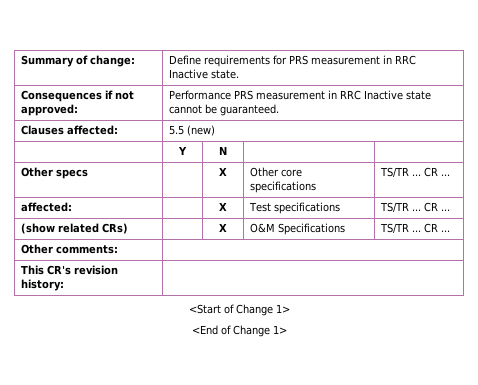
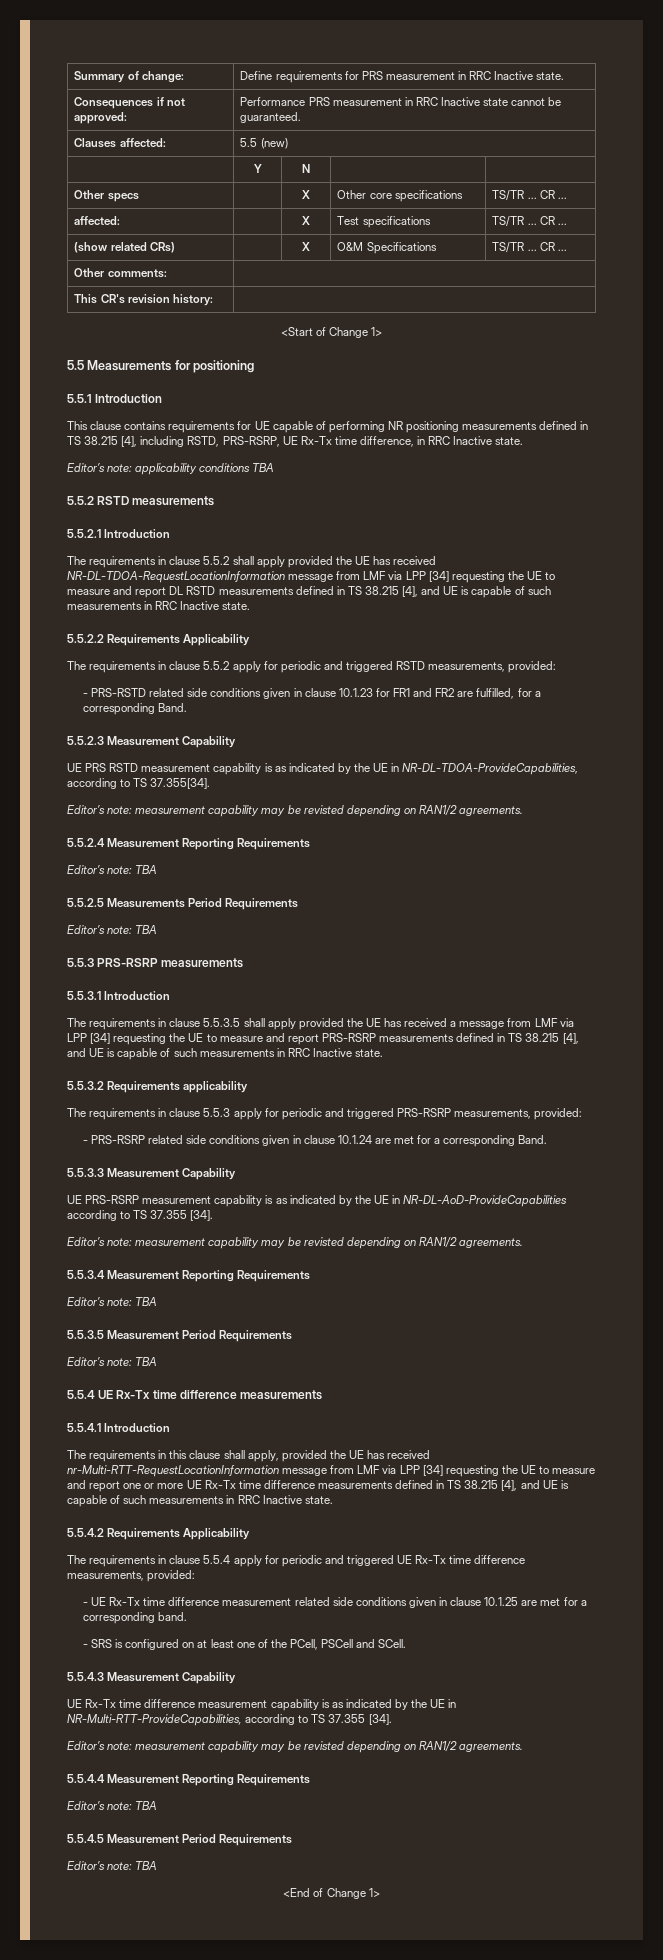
(290, 308) none -> [67,360,255,373] [67,394,163,403] [67,421,589,433] [67,436,524,447] [67,463,275,475] [67,496,215,506] [67,529,171,538] [67,556,437,568] [67,571,556,583] [67,586,551,598] [67,601,251,610] [67,634,251,646] [67,661,557,673] [82,688,541,699] [82,703,188,715] [67,736,237,748] [67,763,579,775] [67,778,211,789] [67,805,524,817] [67,838,311,850] [67,865,158,874] [67,898,299,910] [67,925,158,934] [67,958,244,968] [67,991,171,1000] [67,1018,574,1030] [67,1033,579,1045] [67,1048,384,1060] [67,1081,249,1093] [67,1108,583,1120] [82,1135,548,1147] [67,1168,237,1180] [67,1195,568,1207] [67,1210,214,1221] [67,1237,524,1249] [67,1270,311,1282] [67,1297,158,1306] [67,1330,293,1342] [67,1357,158,1366] [67,1390,323,1400] [67,1423,171,1432] [67,1450,431,1462] [67,1465,596,1477] [67,1480,569,1492] [67,1495,333,1507] [67,1528,251,1540] [67,1555,526,1567] [67,1570,196,1582] [82,1597,587,1608] [82,1612,188,1624] [82,1639,407,1650] [67,1672,237,1684] [67,1699,457,1711] [67,1714,392,1726] [67,1741,524,1753] [67,1774,311,1786] [67,1801,158,1810] [67,1834,293,1846] [67,1861,158,1870] // 5.5 Measurements for positioning // 5.5.1 Introduction // This clause contains requirements for UE capable of performing NR positioning measurements defined in TS 38.215 [4], including RSTD, PRS-RSRP, UE Rx-Tx time difference, in RRC Inactive state. // Editor’s note: applicability conditions TBA // 5.5.2 RSTD measurements // 5.5.2.1 Introduction // The requirements in clause 5.5.2 shall apply provided the UE has received NR-DL-TDOA-RequestLocationInformation message from LMF via LPP [34] requesting the UE to measure and report DL RSTD measurements defined in TS 38.215 [4], and UE is capable of such measurements in RRC Inactive state. // 5.5.2.2 Requirements Applicability // The requirements in clause 5.5.2 apply for periodic and triggered RSTD measurements, provided: // - PRS-RSTD related side conditions given in clause 10.1.23 for FR1 and FR2 are fulfilled, for a corresponding Band. // 5.5.2.3 Measurement Capability // UE PRS RSTD measurement capability is as indicated by the UE in NR-DL-TDOA-ProvideCapabilities, according to TS 37.355[34]. // Editor’s note: measurement capability may be revisted depending on RAN1/2 agreements. // 5.5.2.4 Measurement Reporting Requirements // Editor’s note: TBA // 5.5.2.5 Measurements Period Requirements // Editor’s note: TBA // 5.5.3 PRS-RSRP measurements // 5.5.3.1 Introduction // The requirements in clause 5.5.3.5 shall apply provided the UE has received a message from LMF via LPP [34] requesting the UE to measure and report PRS-RSRP measurements defined in TS 38.215 [4], and UE is capable of such measurements in RRC Inactive state. // 5.5.3.2 Requirements applicability // The requirements in clause 5.5.3 apply for periodic and triggered PRS-RSRP measurements, provided: // - PRS-RSRP related side conditions given in clause 10.1.24 are met for a corresponding Band. // 5.5.3.3 Measurement Capability // UE PRS-RSRP measurement capability is as indicated by the UE in NR-DL-AoD-ProvideCapabilities according to TS 37.355 [34]. // Editor’s note: measurement capability may be revisted depending on RAN1/2 agreements. // 5.5.3.4 Measurement Reporting Requirements // Editor’s note: TBA // 5.5.3.5 Measurement Period Requirements // Editor’s note: TBA // 5.5.4 UE Rx-Tx time difference measurements // 5.5.4.1 Introduction // The requirements in this clause shall apply, provided the UE has received nr-Multi-RTT-RequestLocationInformation message from LMF via LPP [34] requesting the UE to measure and report one or more UE Rx-Tx time difference measurements defined in TS 38.215 [4], and UE is capable of such measurements in RRC Inactive state. // 5.5.4.2 Requirements Applicability // The requirements in clause 5.5.4 apply for periodic and triggered UE Rx-Tx time difference measurements, provided: // - UE Rx-Tx time difference measurement related side conditions given in clause 10.1.25 are met for a corresponding band. // - SRS is configured on at least one of the PCell, PSCell and SCell. // 5.5.4.3 Measurement Capability // UE Rx-Tx time difference measurement capability is as indicated by the UE in NR-Multi-RTT-ProvideCapabilities, according to TS 37.355 [34]. // Editor’s note: measurement capability may be revisted depending on RAN1/2 agreements. // 5.5.4.4 Measurement Reporting Requirements // Editor’s note: TBA // 5.5.4.5 Measurement Period Requirements // Editor’s note: TBA

